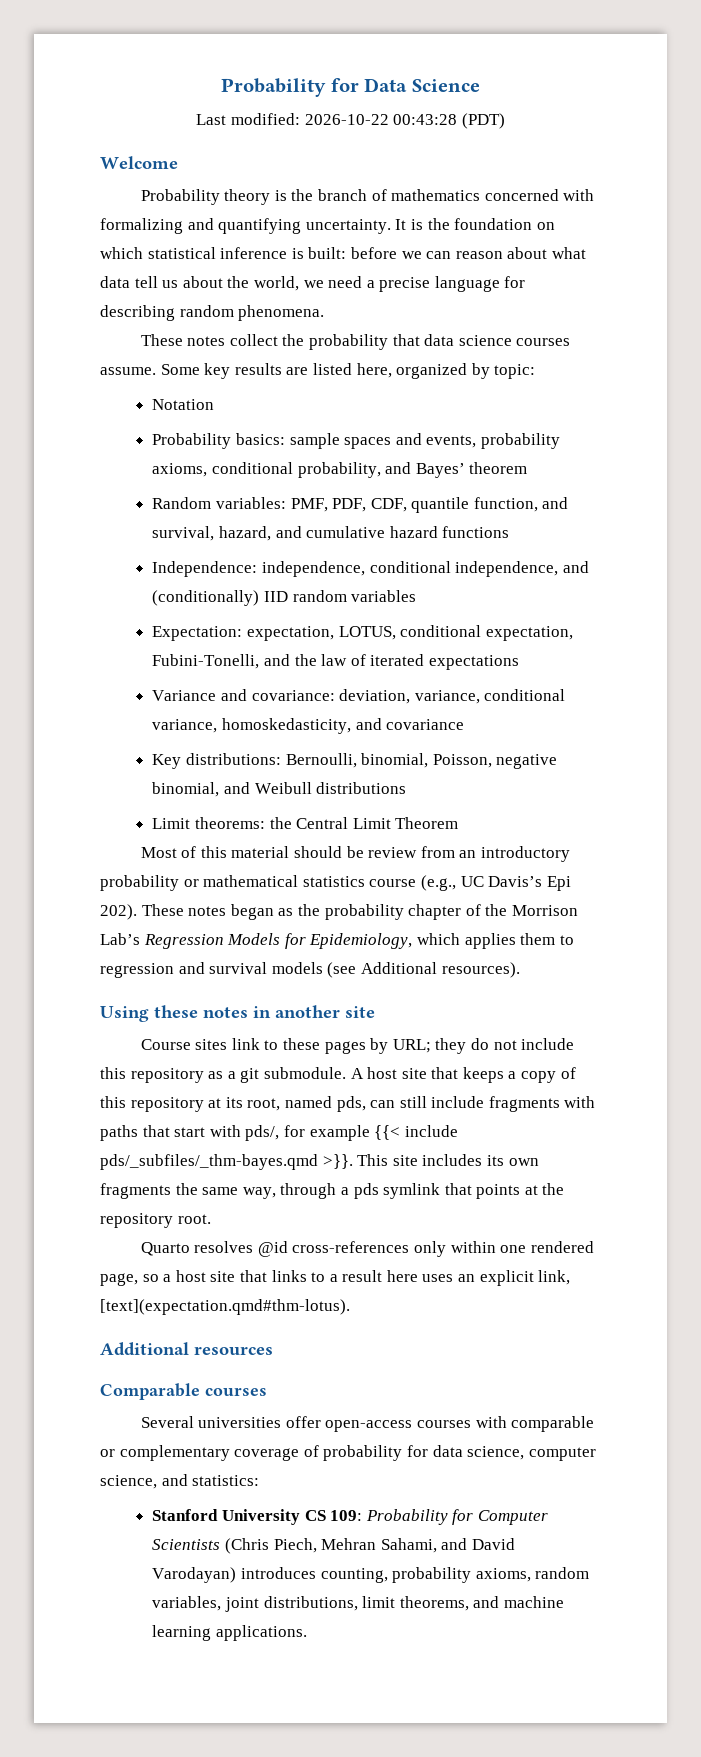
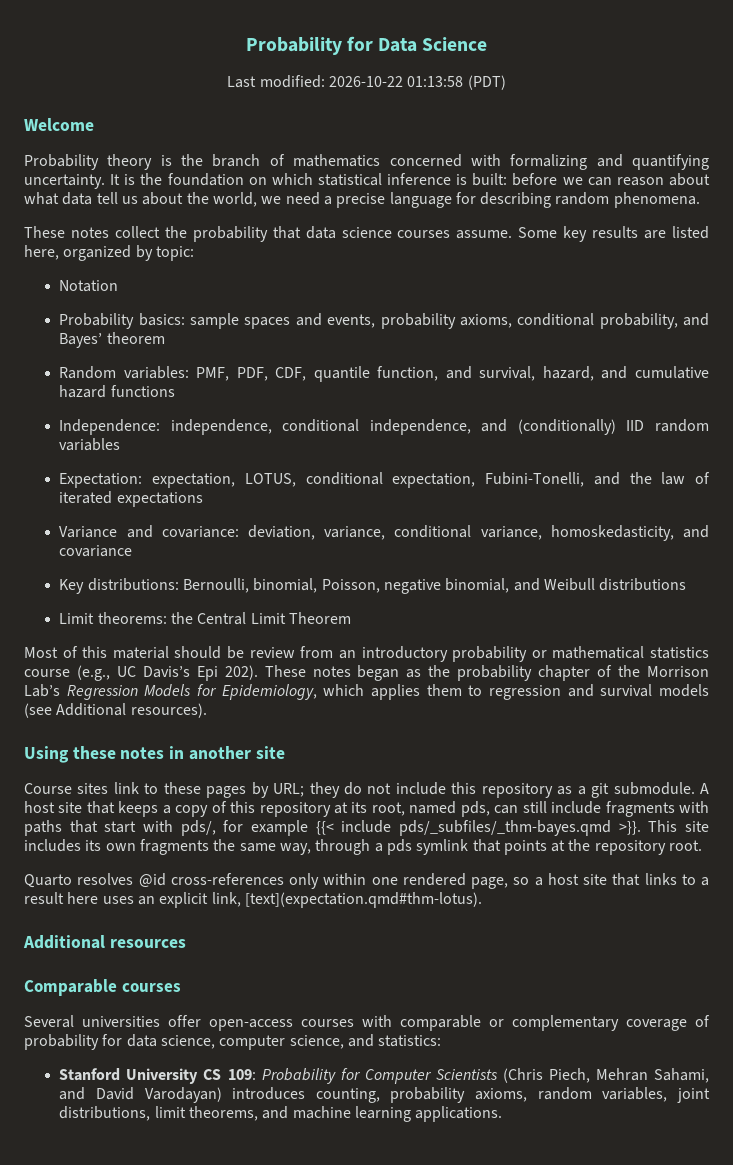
[393,114,458,125] 00:43:28 -> [407,76,464,87] 01:13:58

